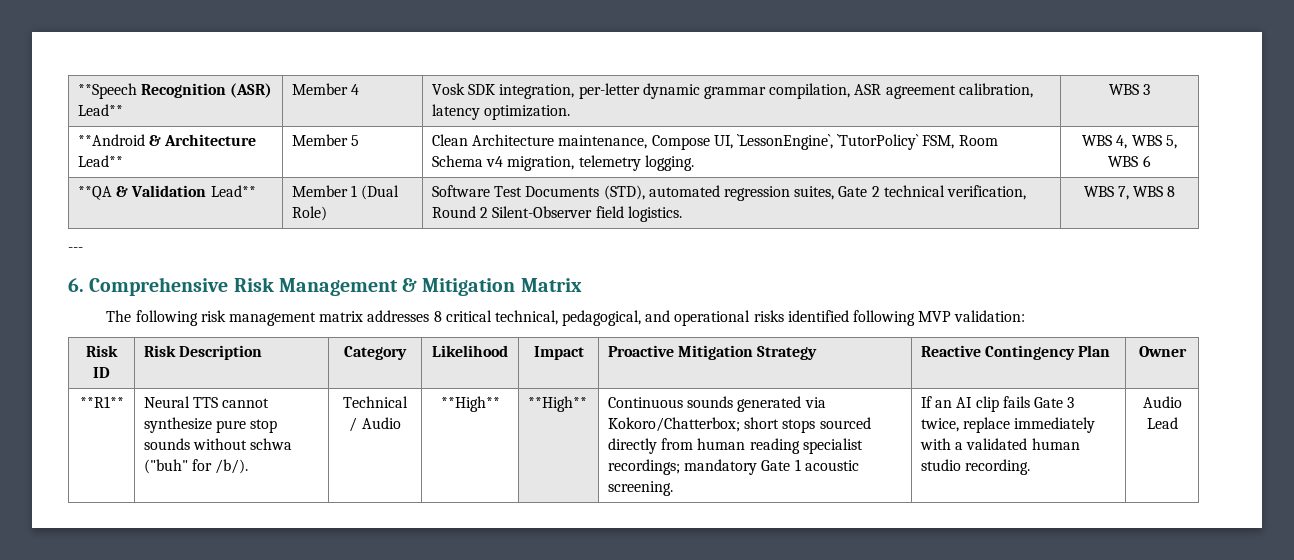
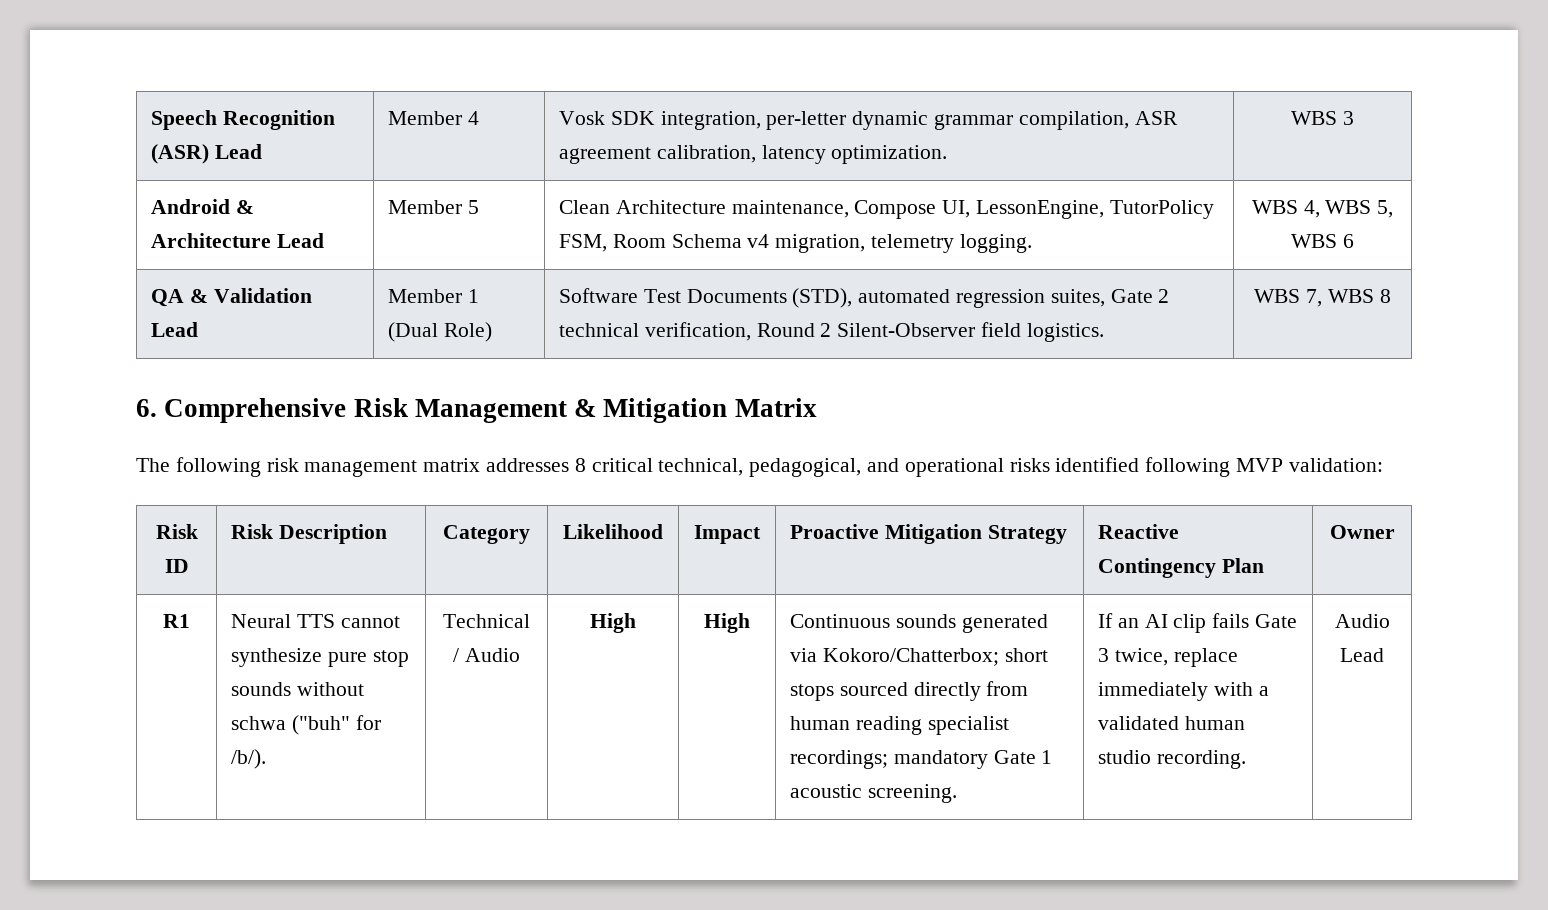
[78,83,138,99] **Speech -> [151,110,218,130] Speech
[78,104,124,116] Lead** -> [214,144,262,159] Lead
[78,134,146,146] **Android -> [151,199,231,214] Android
[78,155,124,167] Lead** -> [276,233,324,248] Lead
[737,134,920,150] `LessonEngine`, `TutorPolicy` -> [976,200,1214,219] LessonEngine, TutorPolicy
[78,186,113,200] **QA -> [151,289,185,307] QA
[210,185,256,197] Lead** -> [151,322,199,337] Lead
[68,247,83,252] // --- -> (1391, 296) none
[79,396,124,408] **R1** -> [163,614,190,628] R1
[440,396,500,412] [528,396,588,412] **High** | **High** -> [590,613,636,633] [704,613,750,633] High | High

